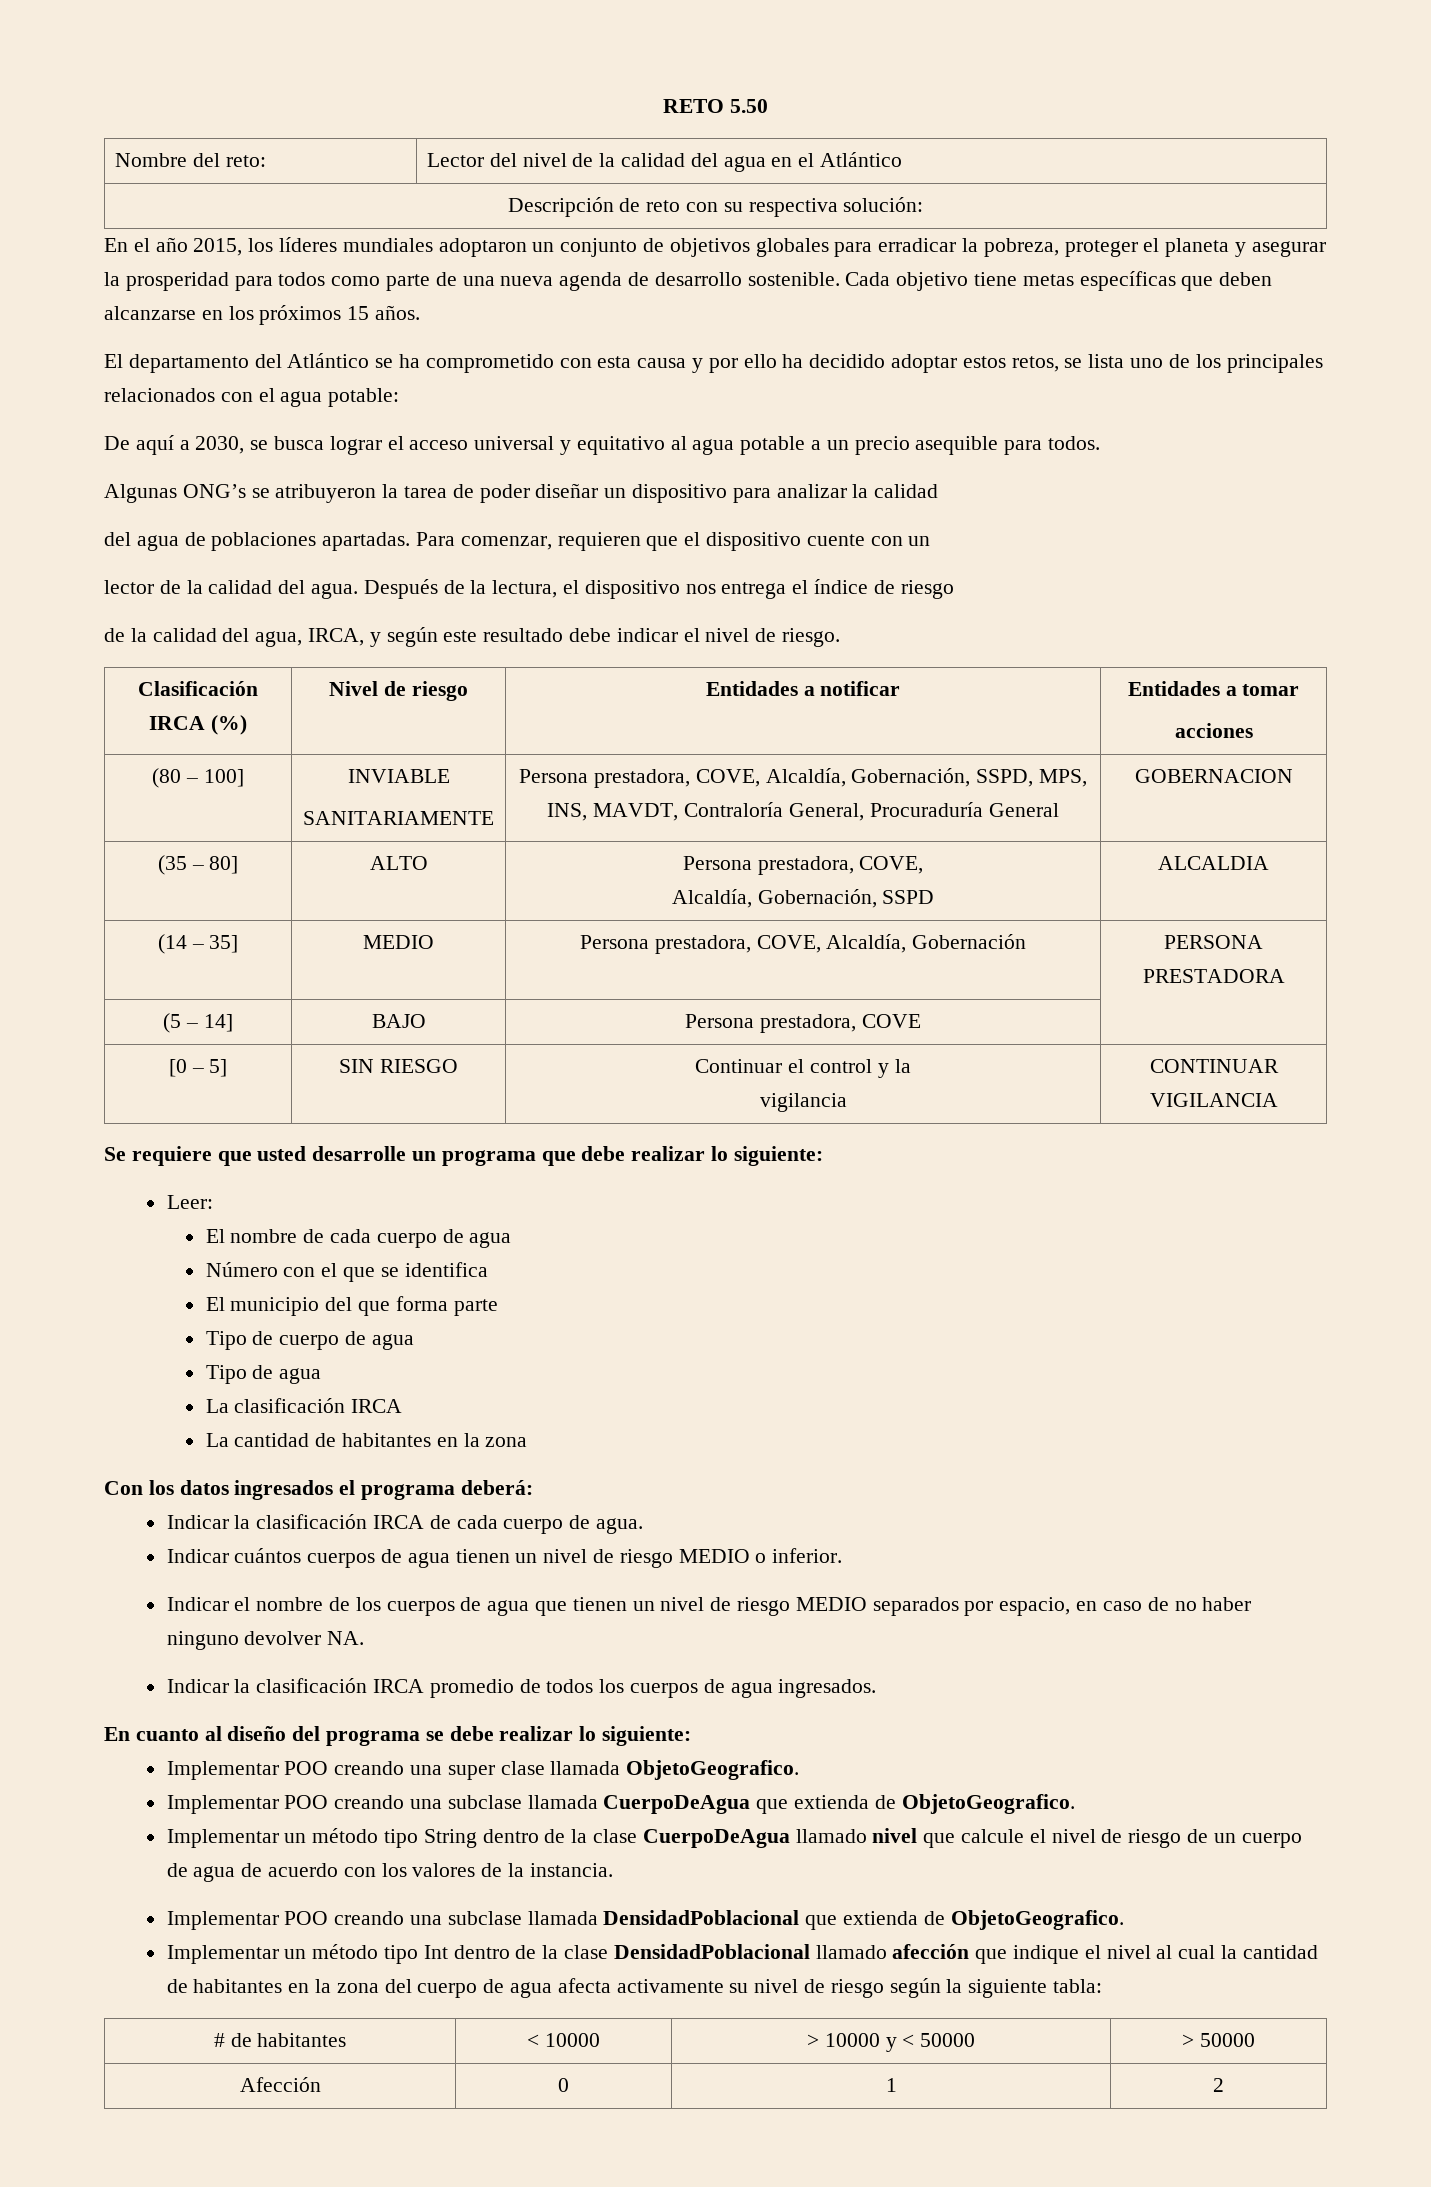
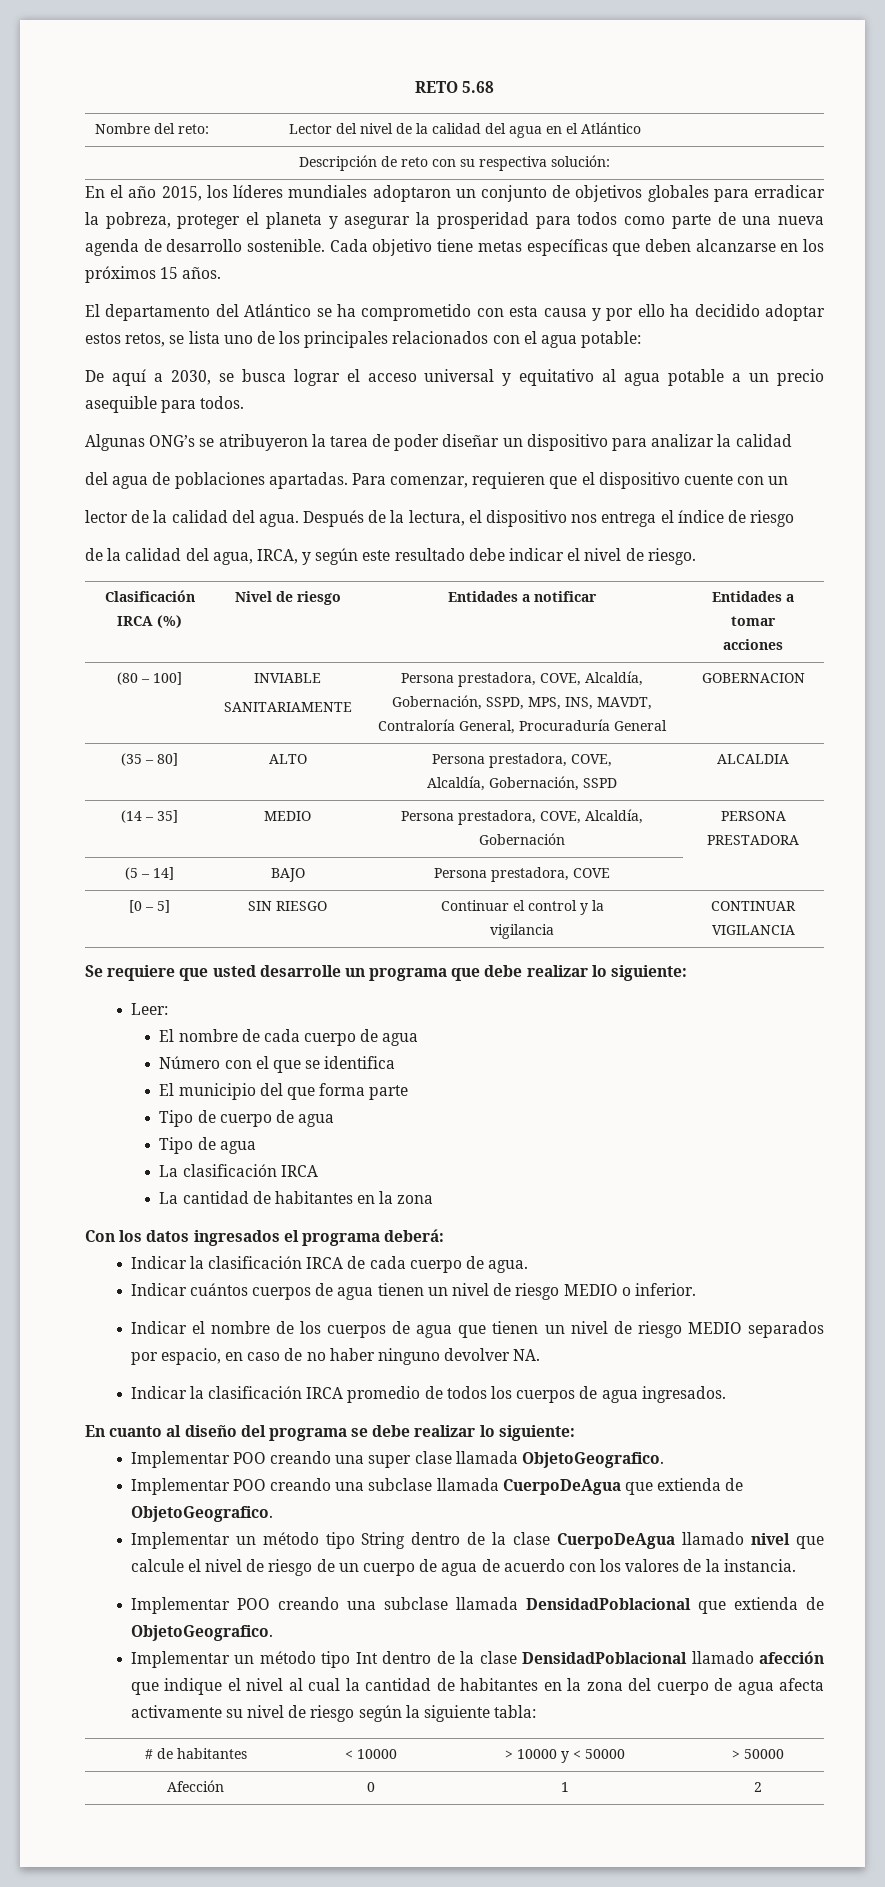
[729,99,768,113] 5.50 -> [462,81,495,93] 5.68

